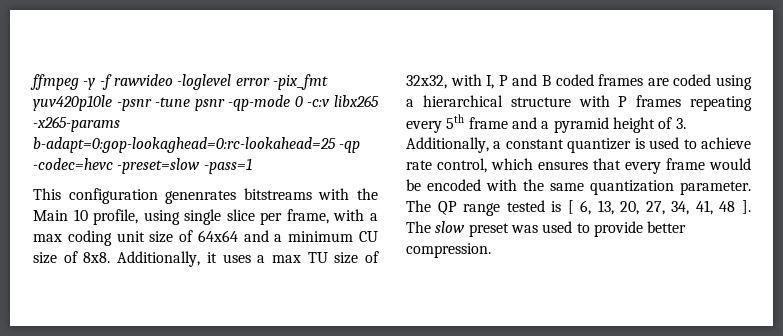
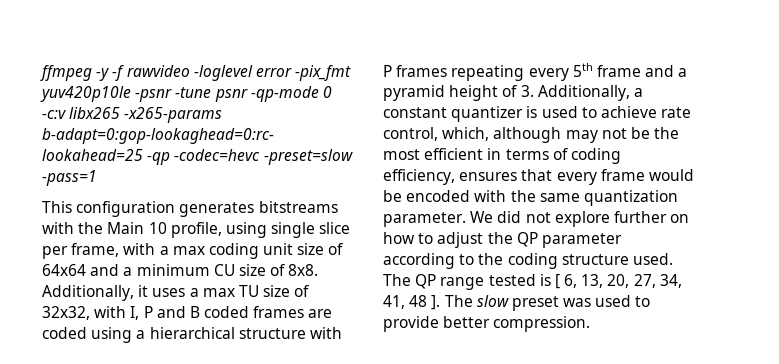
[165,190,237,204] genenrates -> [179,202,255,217] generates
[491,158,533,170] which -> [442,127,680,143] [383,148,621,164] [383,169,455,185] which, although may not be the most efficient in terms of coding efficiency,
(751, 188) none -> [470,211,690,227] [383,232,622,248] [383,253,673,269] We did not explore further on how to adjust the QP parameter according to the coding structure used.

